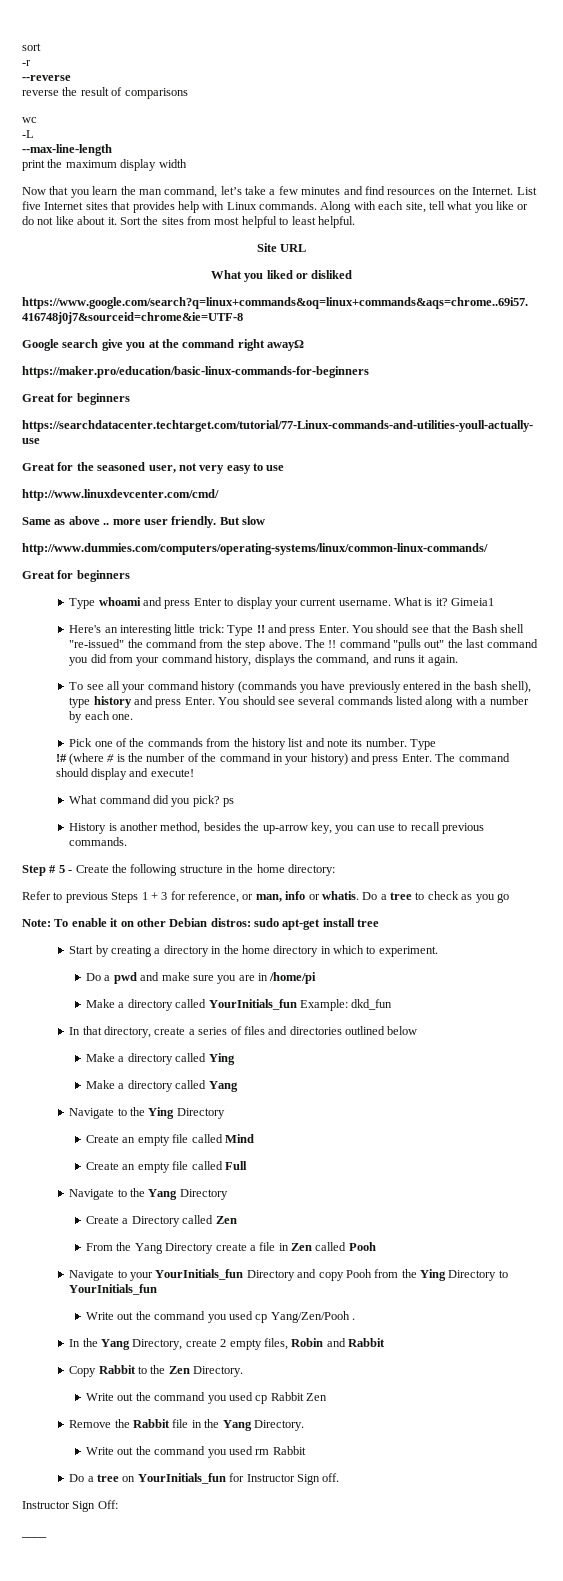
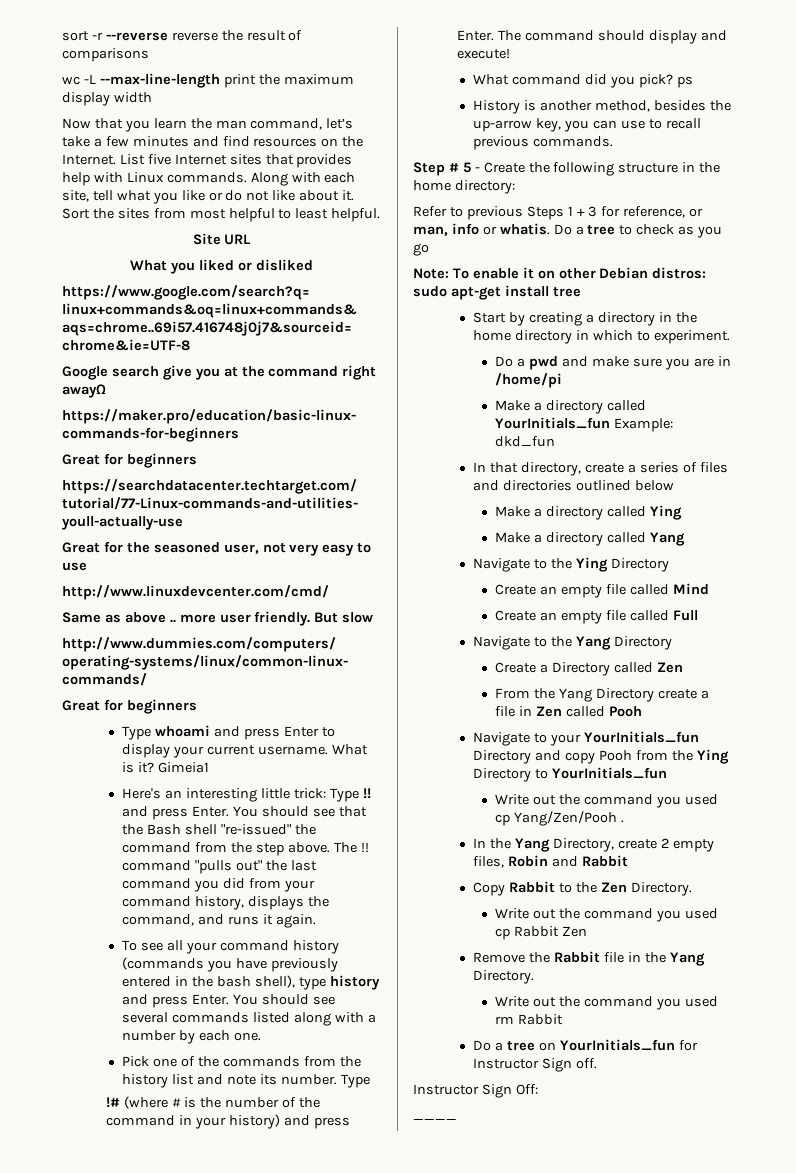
(41, 47) // -> (89, 36) none
(31, 63) // -> (103, 36) none
(71, 78) // -> (168, 36) none
(37, 120) // -> (80, 80) none
(34, 134) // -> (96, 79) none
(112, 150) // -> (220, 80) none

